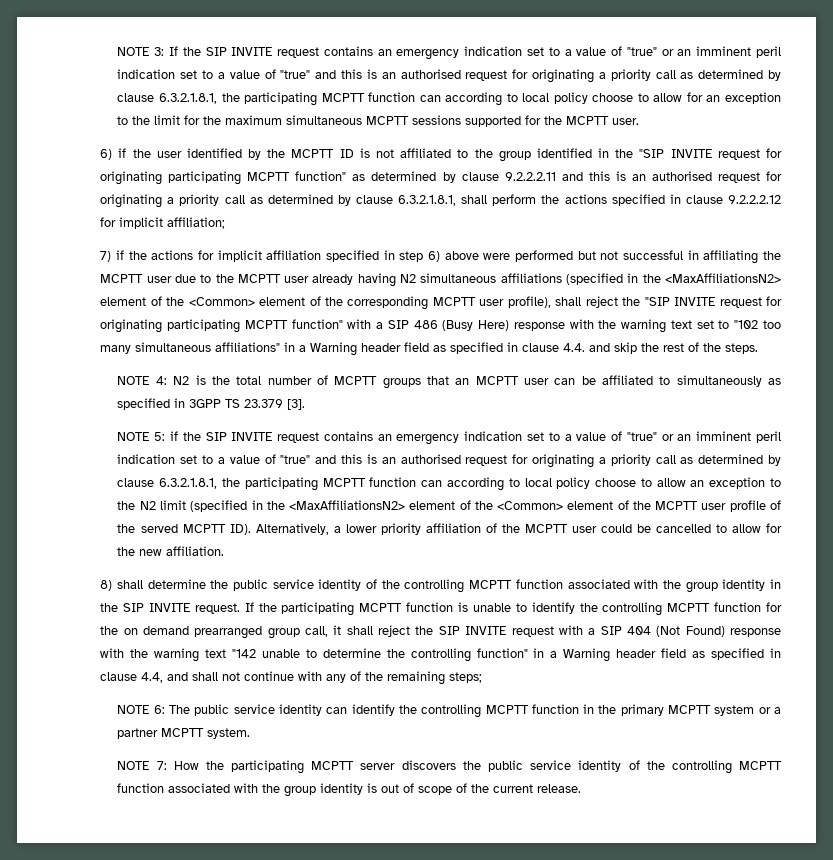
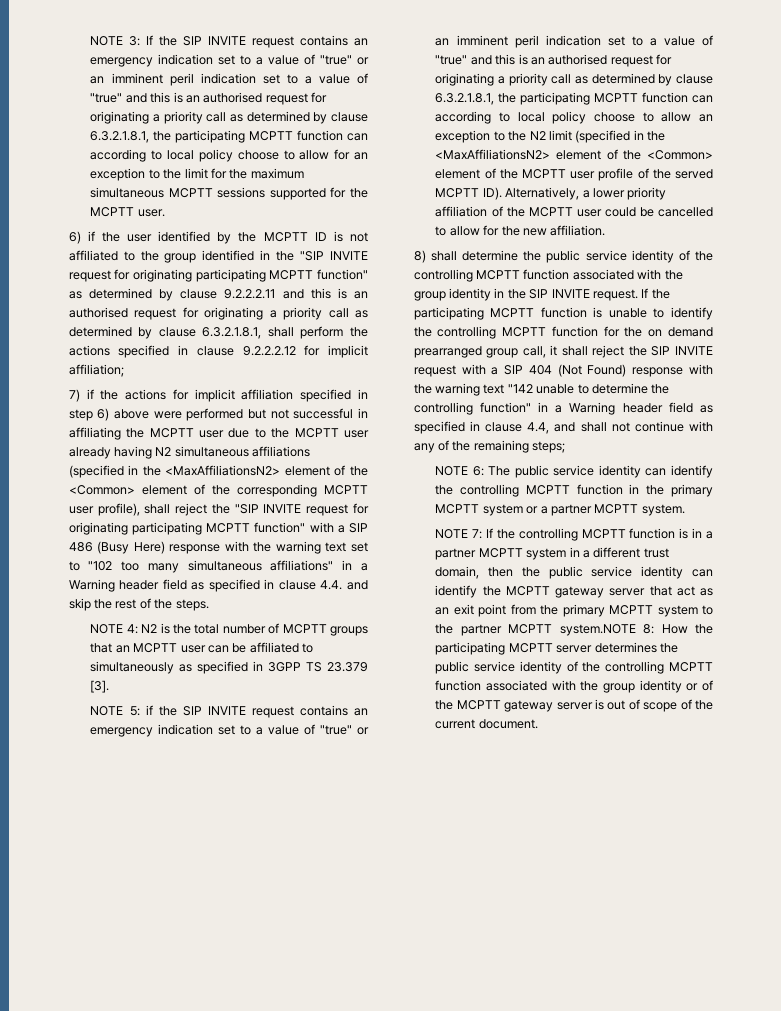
(167, 765) none -> [486,528,713,541] [435,547,669,560] [435,566,713,579] [435,585,713,598] [435,604,713,617] [435,624,655,636] If the controlling MCPTT function is in a partner MCPTT system in a different trust domain, then the public service identity can identify the MCPTT gateway server that act as an exit point from the primary MCPTT system to the partner MCPTT system.NOTE 8:
[401,760,456,770] discovers -> [594,642,657,653] determines
(364, 789) none -> [686,680,713,691] [435,700,593,712] or of the MCPTT gateway server
[537,784,582,793] release. -> [478,719,538,729] document.

